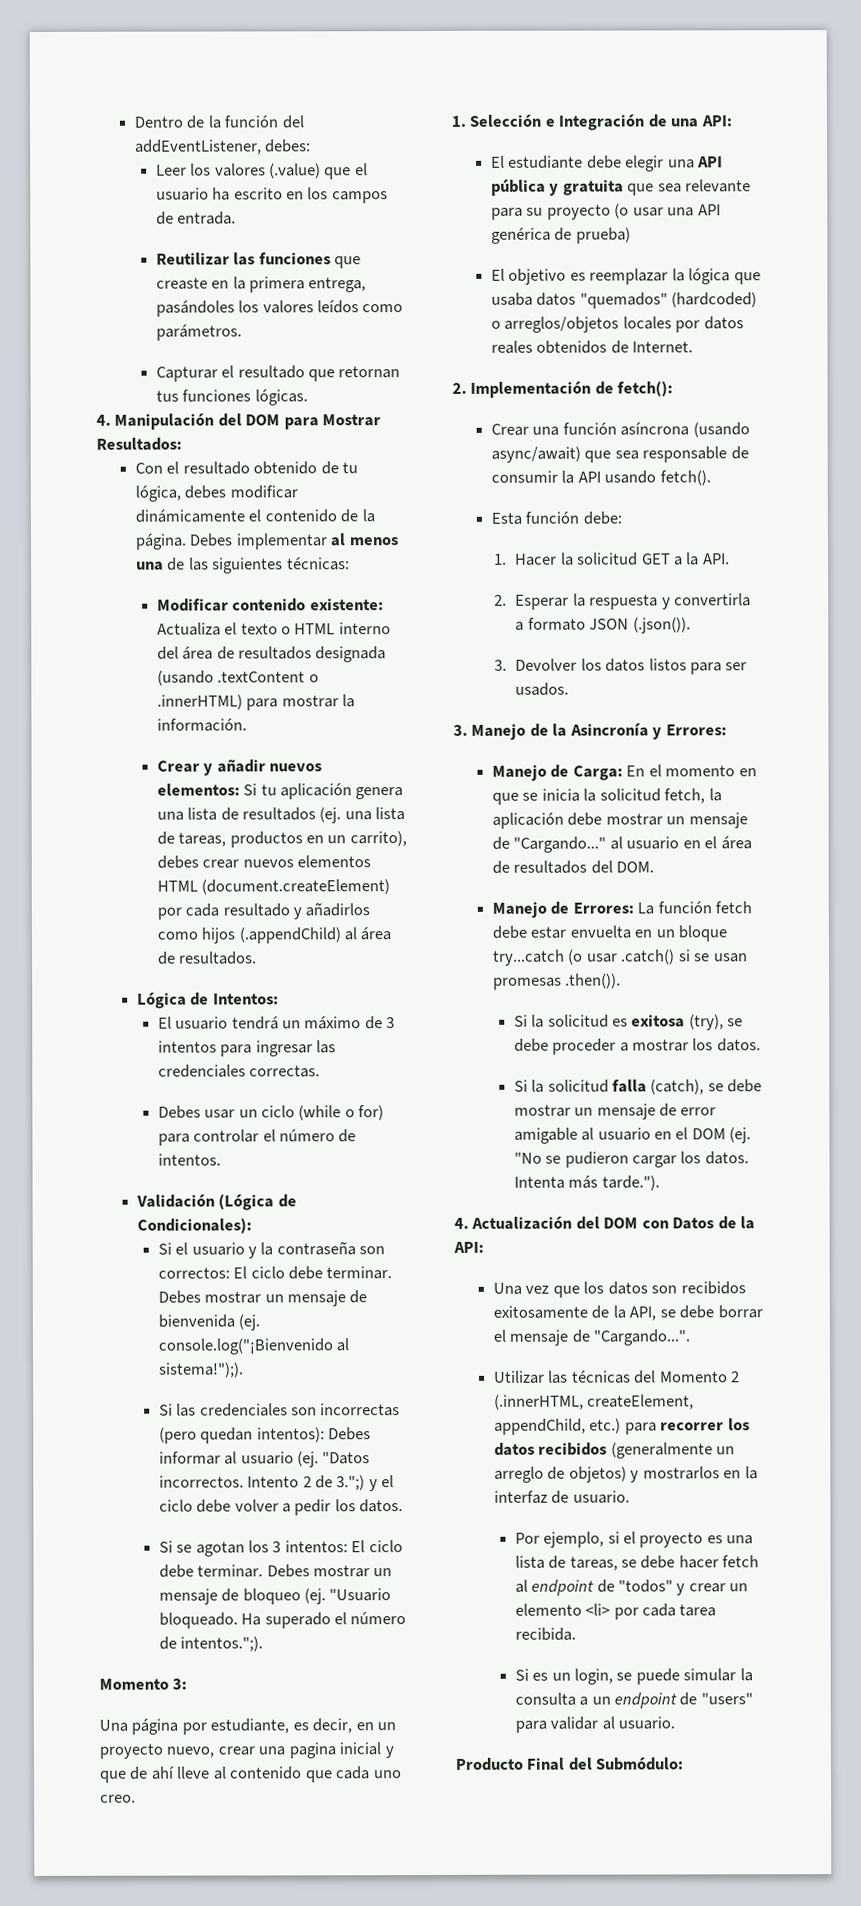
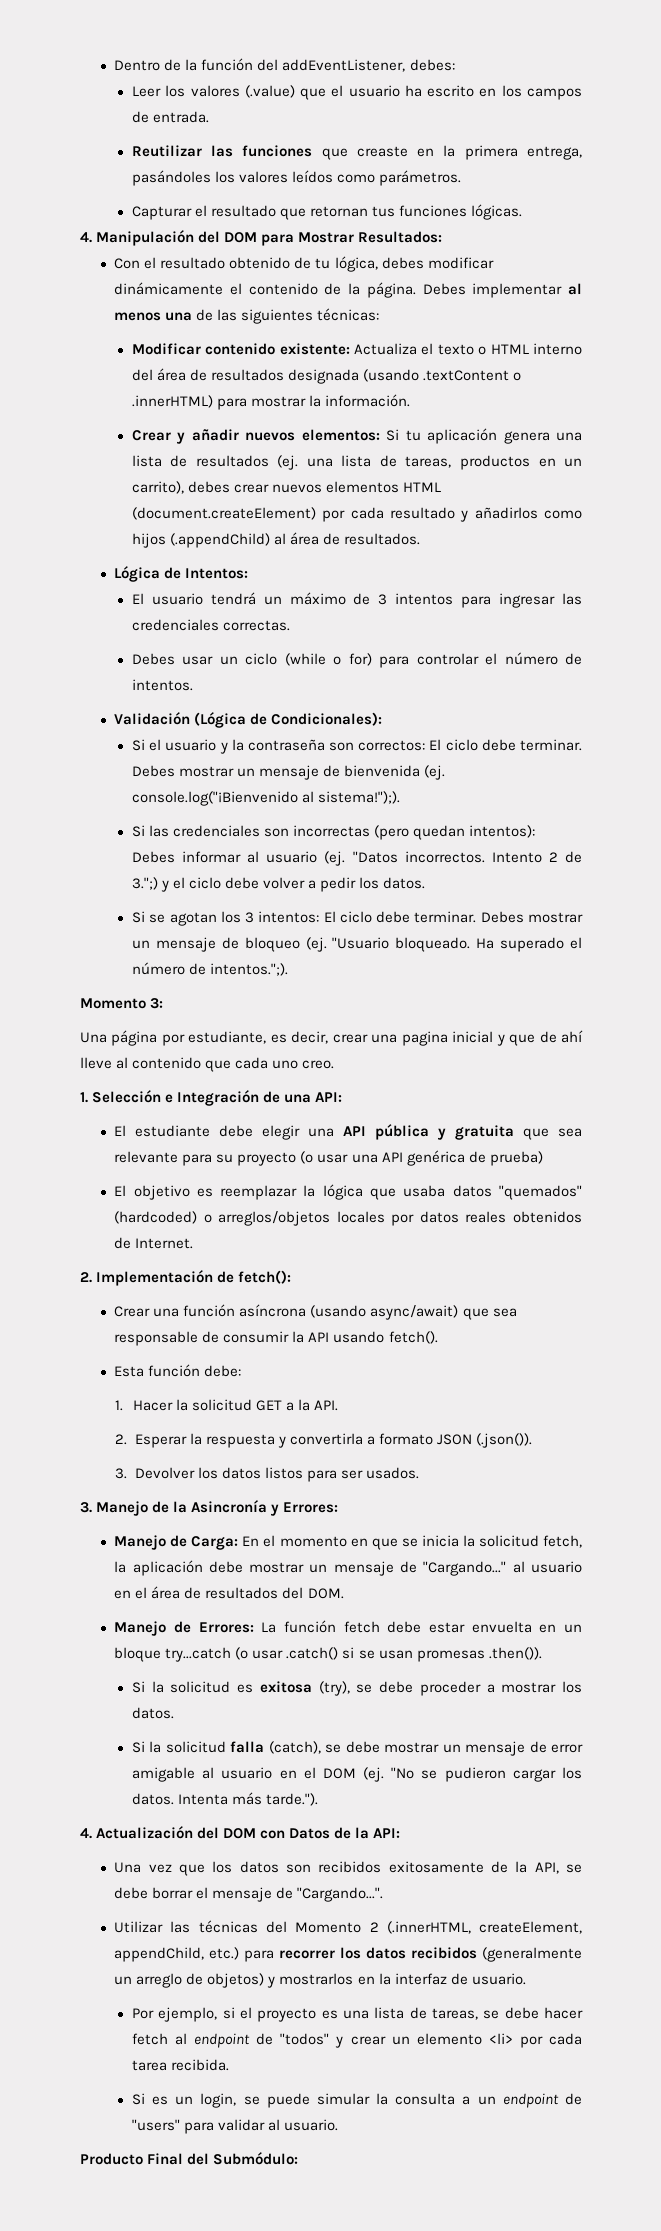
[355,1722,397,1731] [99,1743,215,1759] en un proyecto nuevo, -> (329, 1037) none

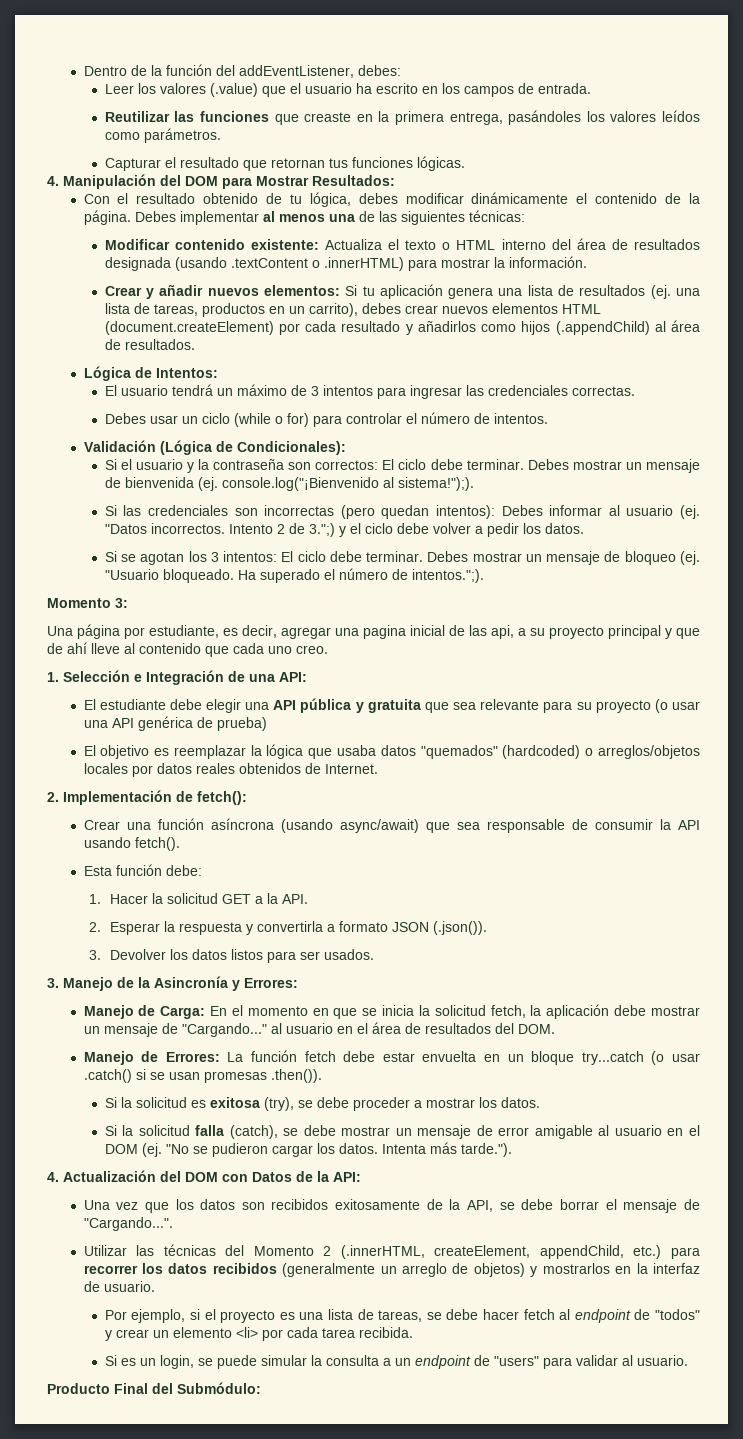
[332,1034,368,1043] crear -> [281,627,331,639] agregar
(494, 1037) none -> [449,625,661,639] de las api, a su proyecto principal

